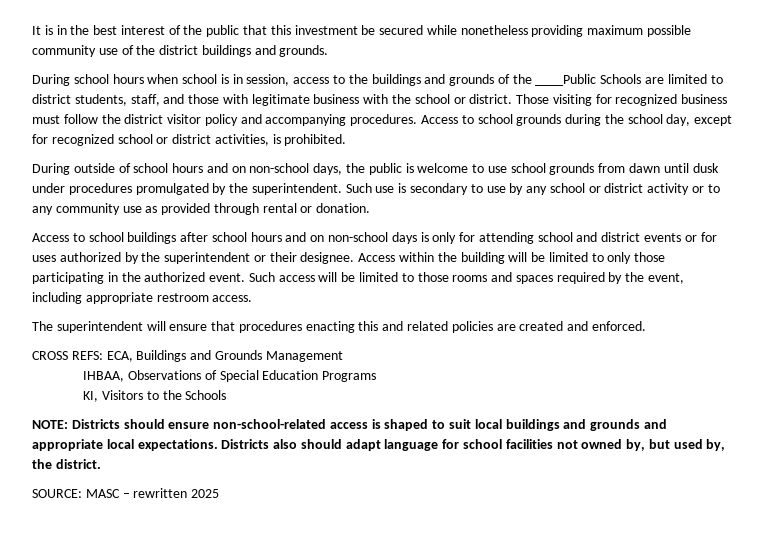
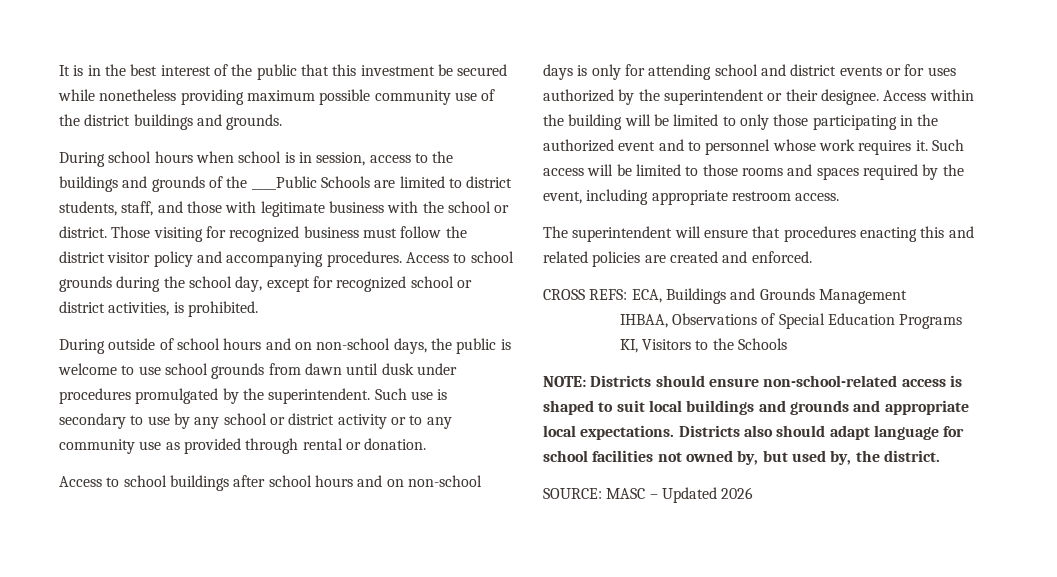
[209,273,246,282] event. -> [618,139,928,155] event and to personnel whose work requires it.
[133,488,220,498] rewritten 2025 -> [661,487,754,503] Updated 2026

